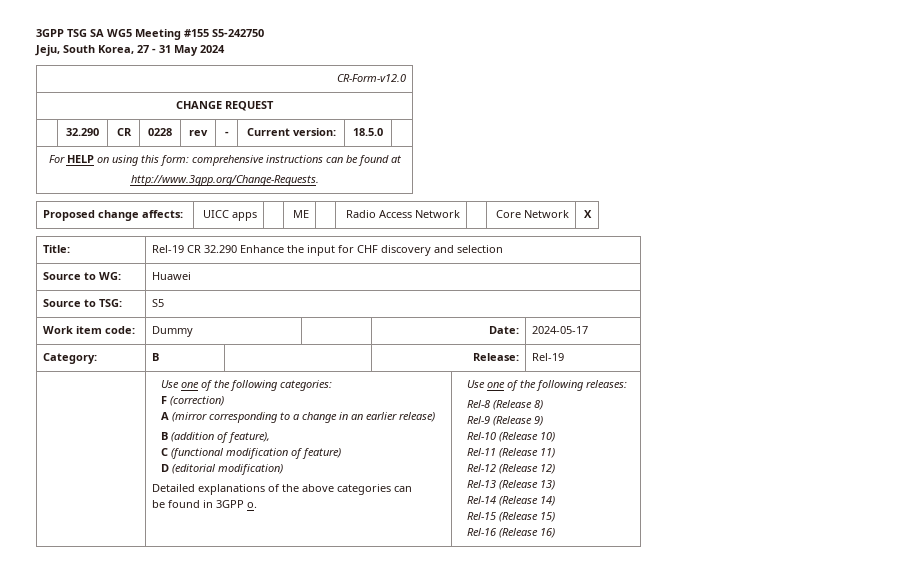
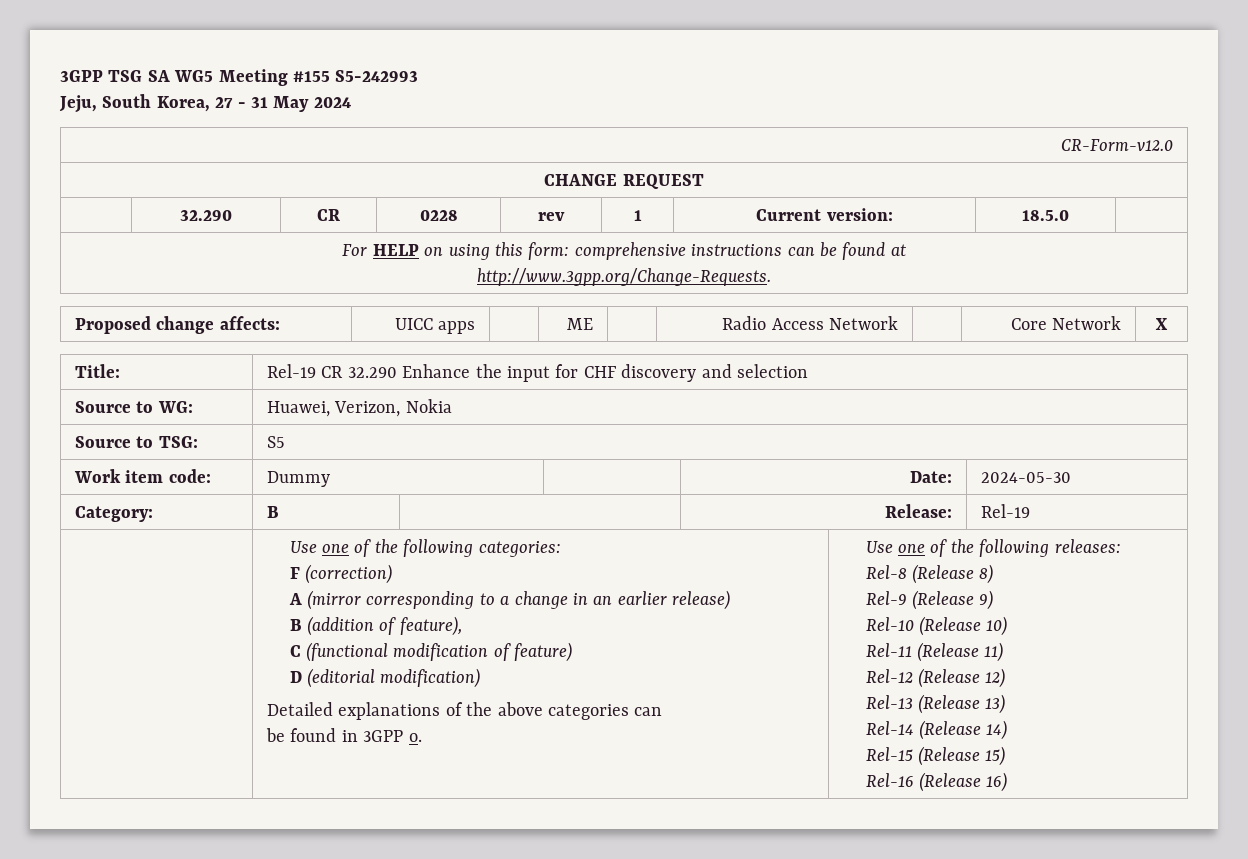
[212,29,264,37] S5-242750 -> [335,70,419,82] S5-242993
[224,131,229,136] - -> [633,210,642,221] 1
[152,272,192,280] Huawei -> [266,399,452,417] Huawei, Verizon, Nokia
[532,326,589,334] 2024-05-17 -> [980,472,1071,483] 2024-05-30

